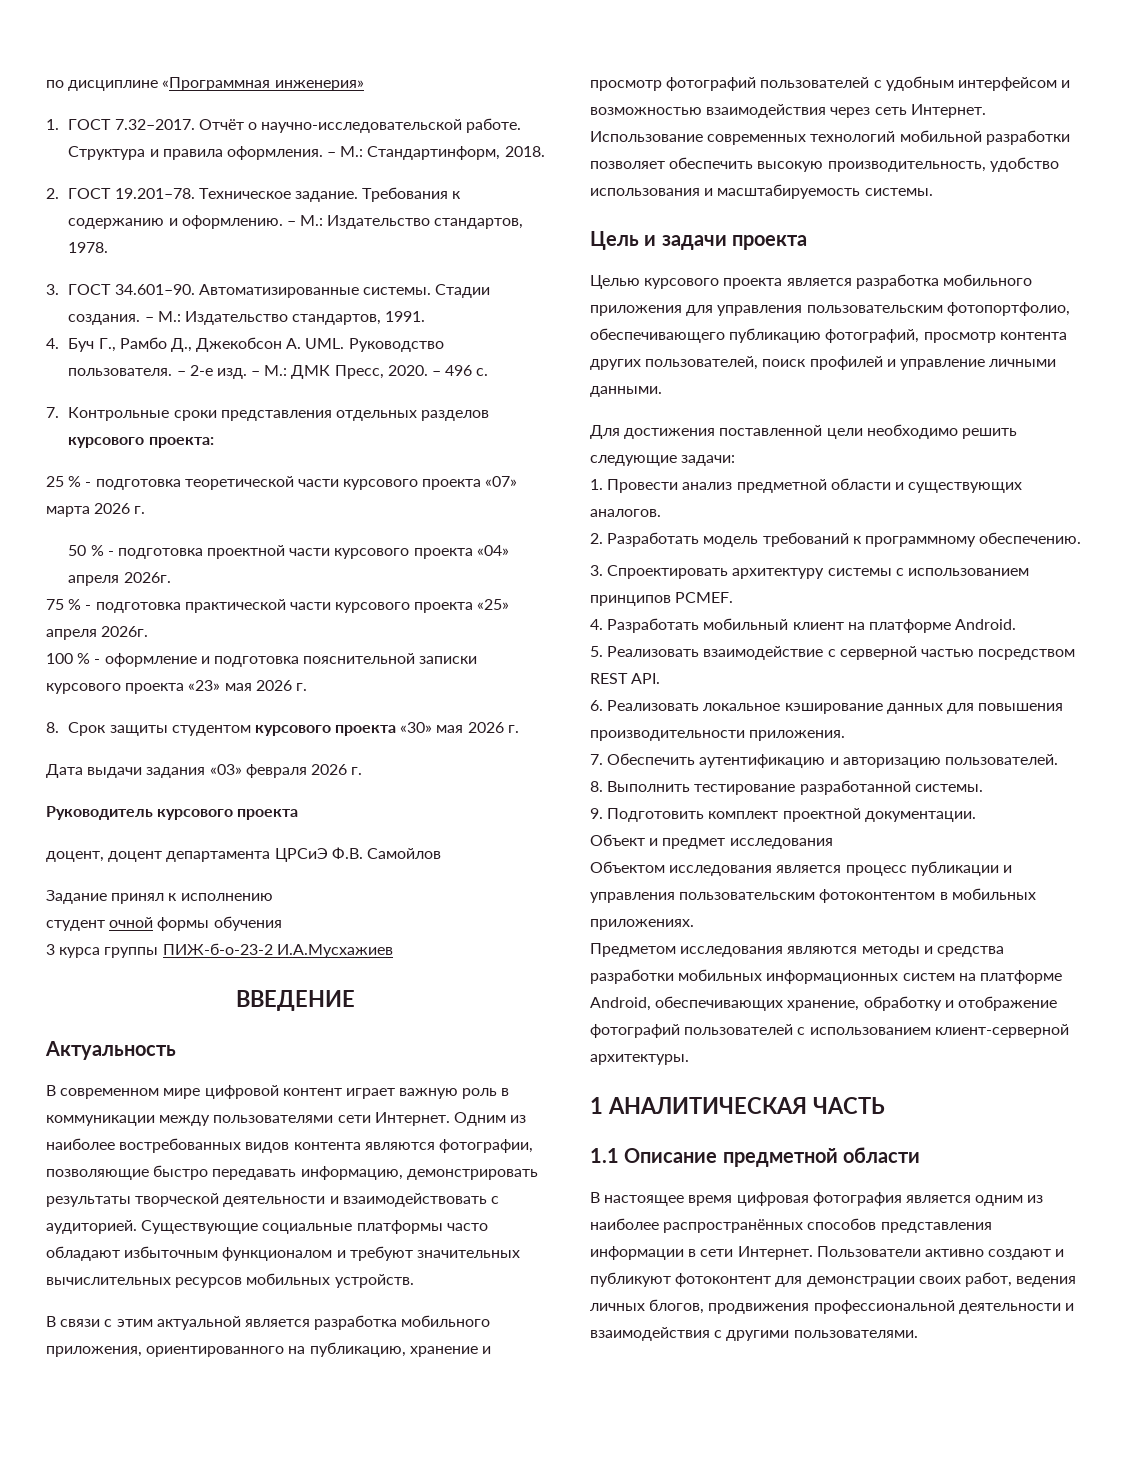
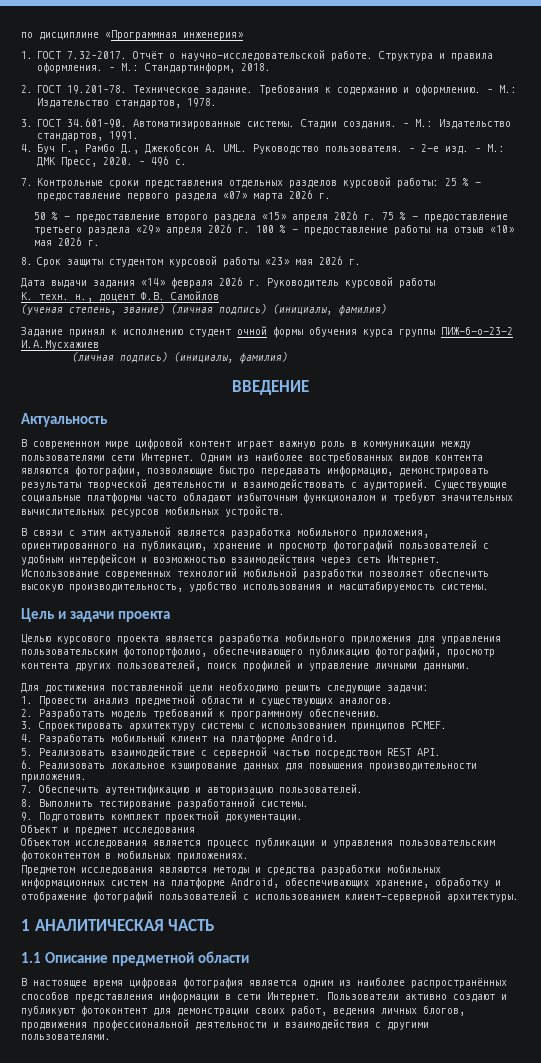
[68,437,214,448] курсового проекта: // -> [343,177,440,188] курсовой работы:
[95,476,482,490] подготовка теоретической части курсового проекта -> [37,193,218,201] предоставление первого раздела
[117,545,509,559] [68,572,171,586] [46,599,510,613] [46,626,149,640] [46,653,478,667] [46,680,221,694] подготовка проектной части курсового проекта «04» апреля 2026г. // 75 % - подготовка практической части курсового проекта «25» апреля 2026г. // 100 % - оформление и подготовка пояснительной записки курсового проекта «23» -> [75,211,508,222] [33,224,514,235] предоставление второго раздела «15» апреля 2026 г. 75 % - предоставление третьего раздела «29» апреля 2026 г. 100 % - предоставление работы на отзыв «10»
[254,722,433,736] курсового проекта «30» -> [169,256,290,267] курсовой работы «23»
[209,764,242,775] «03» -> [141,278,165,286] «14»
[46,806,299,820] [46,847,441,862] // Руководитель курсового проекта // доцент, доцент департамента ЦРСиЭ Ф.В. Самойлов -> [267,277,435,288] [21,291,219,302] [21,304,387,316] Руководитель курсовой работы // К. техн. н., доцент Ф.В. Самойлов // (ученая степень, звание) (личная подпись) (инициалы, фамилия)
(273, 897) // -> (183, 332) none
[46,944,55,955] // 3 -> (357, 331) none
(393, 951) none -> [72,352,289,364] // (личная подпись) (инициалы, фамилия)

